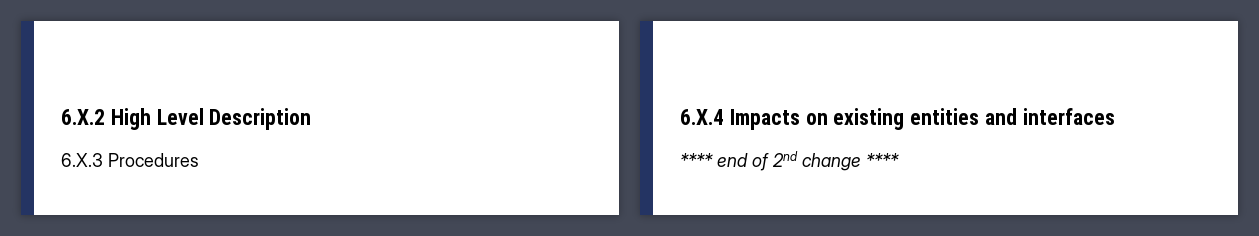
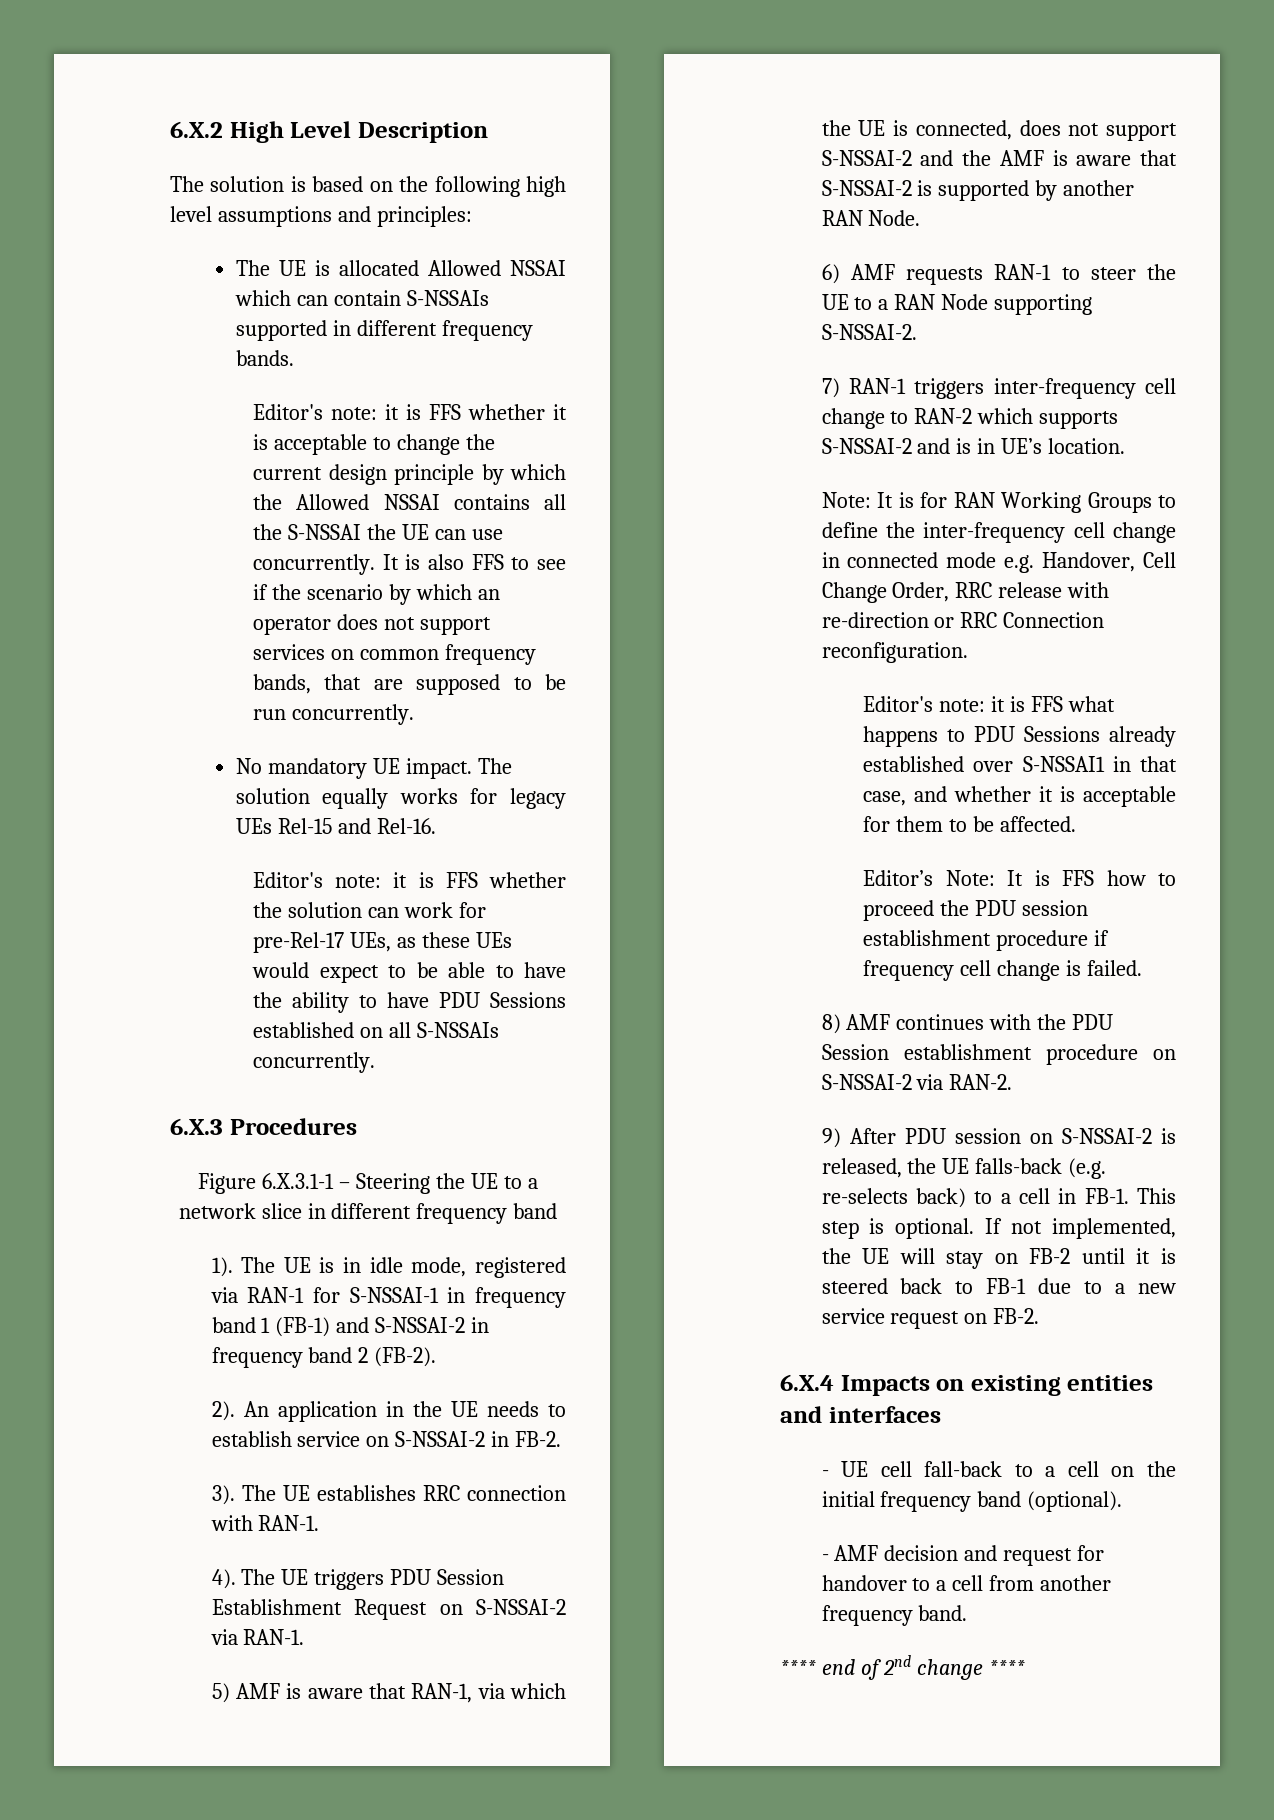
[61,153,199,167] 6.X.3 Procedures -> [170,176,567,197] [170,206,472,227] [235,260,566,276] [234,290,489,306] [235,320,533,341] [235,350,294,366] [253,404,567,420] [253,434,495,455] [253,464,566,485] [253,494,566,510] [253,524,503,540] [253,554,566,575] [253,584,500,605] [253,614,491,635] [253,644,536,665] [253,674,566,695] [253,704,415,725] [235,758,512,779] [235,788,566,809] [235,818,436,834] [253,872,566,888] [253,902,486,918] [253,932,512,953] [252,962,566,983] [253,992,566,1013] [253,1022,499,1038] [253,1052,376,1073] [170,1118,357,1135] [198,1173,538,1194] [178,1203,558,1224] [211,1257,566,1278] [210,1287,566,1308] [211,1317,490,1337] [211,1347,437,1368] [211,1401,566,1422] [211,1431,562,1447] [211,1485,566,1505] [210,1515,320,1531] [211,1569,505,1590] [211,1599,566,1620] [210,1629,305,1645] [211,1683,566,1703] [821,120,1177,141] [821,150,1177,166] [821,180,1135,201] [821,210,921,226] [821,264,1176,285] [821,294,1093,315] [821,324,917,340] [821,378,1176,399] [821,408,1119,429] [821,438,1126,454] [821,492,1176,513] [821,522,1176,543] [821,552,1176,573] [821,582,1110,603] [821,612,1105,628] [821,642,968,663] [863,696,1115,712] [863,726,1176,747] [863,756,1177,772] [863,786,1176,807] [863,816,1076,832] [863,870,1176,886] [863,900,1088,921] [863,930,1109,951] [863,960,1142,981] [821,1014,1114,1034] [821,1044,1176,1065] [821,1074,1013,1090] [821,1128,1176,1148] [821,1158,1107,1179] [821,1188,1176,1208] [821,1218,1176,1239] [821,1248,1176,1269] [821,1278,1176,1294] [821,1308,1040,1329] The solution is based on the following high level assumptions and principles: // The UE is allocated Allowed NSSAI which can contain S-NSSAIs supported in different frequency bands. // Editor's note: it is FFS whether it is acceptable to change the current design principle by which the Allowed NSSAI contains all the S-NSSAI the UE can use concurrently. It is also FFS to see if the scenario by which an operator does not support services on common frequency bands, that are supposed to be run concurrently. // No mandatory UE impact. The solution equally works for legacy UEs Rel-15 and Rel-16. // Editor's note: it is FFS whether the solution can work for pre-Rel-17 UEs, as these UEs would expect to be able to have the ability to have PDU Sessions established on all S-NSSAIs concurrently. // 6.X.3 Procedures // Figure 6.X.3.1-1 – Steering the UE to a network slice in different frequency band // 1). The UE is in idle mode, registered via RAN-1 for S-NSSAI-1 in frequency band 1 (FB-1) and S-NSSAI-2 in frequency band 2 (FB-2). // 2). An application in the UE needs to establish service on S-NSSAI-2 in FB-2. // 3). The UE establishes RRC connection with RAN-1. // 4). The UE triggers PDU Session Establishment Request on S-NSSAI-2 via RAN-1. // 5) AMF is aware that RAN-1, via which the UE is connected, does not support S-NSSAI-2 and the AMF is aware that S-NSSAI-2 is supported by another RAN Node. // 6) AMF requests RAN-1 to steer the UE to a RAN Node supporting S-NSSAI-2. // 7) RAN-1 triggers inter-frequency cell change to RAN-2 which supports S-NSSAI-2 and is in UE’s location. // Note: It is for RAN Working Groups to define the inter-frequency cell change in connected mode e.g. Handover, Cell Change Order, RRC release with re-direction or RRC Connection reconfiguration. // Editor's note: it is FFS what happens to PDU Sessions already established over S-NSSAI1 in that case, and whether it is acceptable for them to be affected. // Editor’s Note: It is FFS how to proceed the PDU session establishment procedure if frequency cell change is failed. // 8) AMF continues with the PDU Session establishment procedure on S-NSSAI-2 via RAN-2. // 9) After PDU session on S-NSSAI-2 is released, the UE falls-back (e.g. re-selects back) to a cell in FB-1. This step is optional. If not implemented, the UE will stay on FB-2 until it is steered back to FB-1 due to a new service request on FB-2.
(1115, 116) none -> [821,1461,1176,1477] [821,1491,1123,1512] [821,1545,1105,1566] [821,1575,1112,1591] [821,1605,968,1626] // - UE cell fall-back to a cell on the initial frequency band (optional). // - AMF decision and request for handover to a cell from another frequency band.

